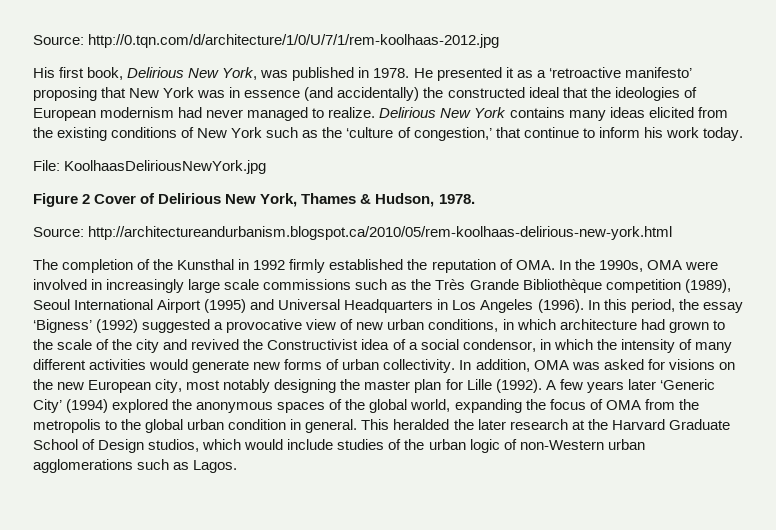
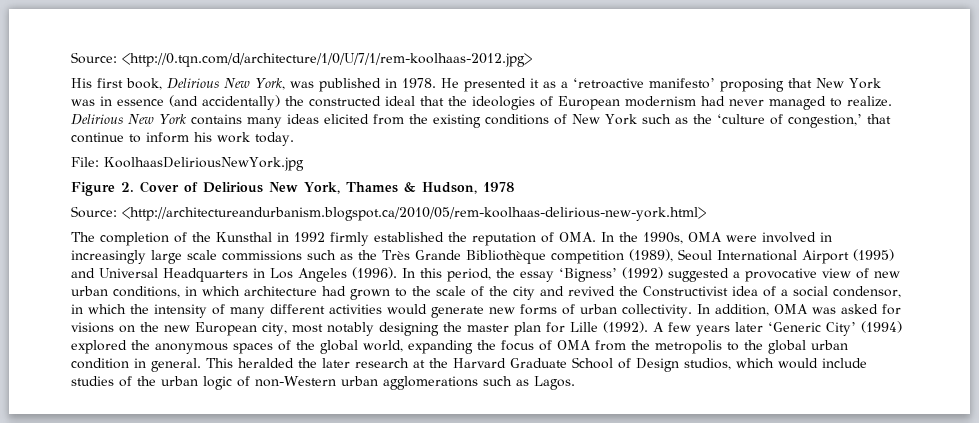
[33,34,500,48] Source: http://0.tqn.com/d/architecture/1/0/U/7/1/rem-koolhaas-2012.jpg -> [71,52,532,67] Source: <http://0.tqn.com/d/architecture/1/0/U/7/1/rem-koolhaas-2012.jpg>
[82,194,91,204] 2 -> [121,182,134,192] 2.
[438,194,475,204] [33,226,673,240] 1978. // Source: http://architectureandurbanism.blogspot.ca/2010/05/rem-koolhaas-delirious-new-york.html -> [482,182,515,192] [71,206,706,221] 1978 // Source: <http://architectureandurbanism.blogspot.ca/2010/05/rem-koolhaas-delirious-new-york.html>

